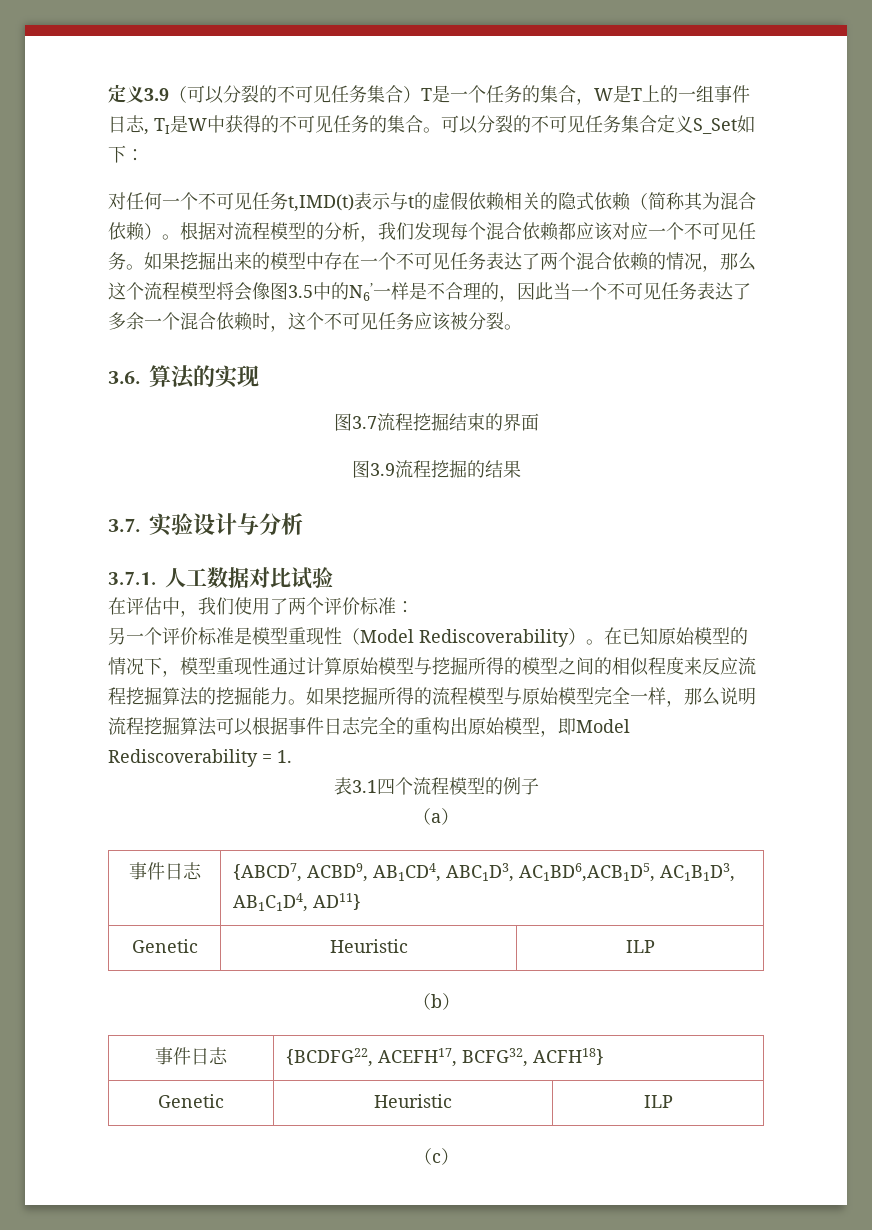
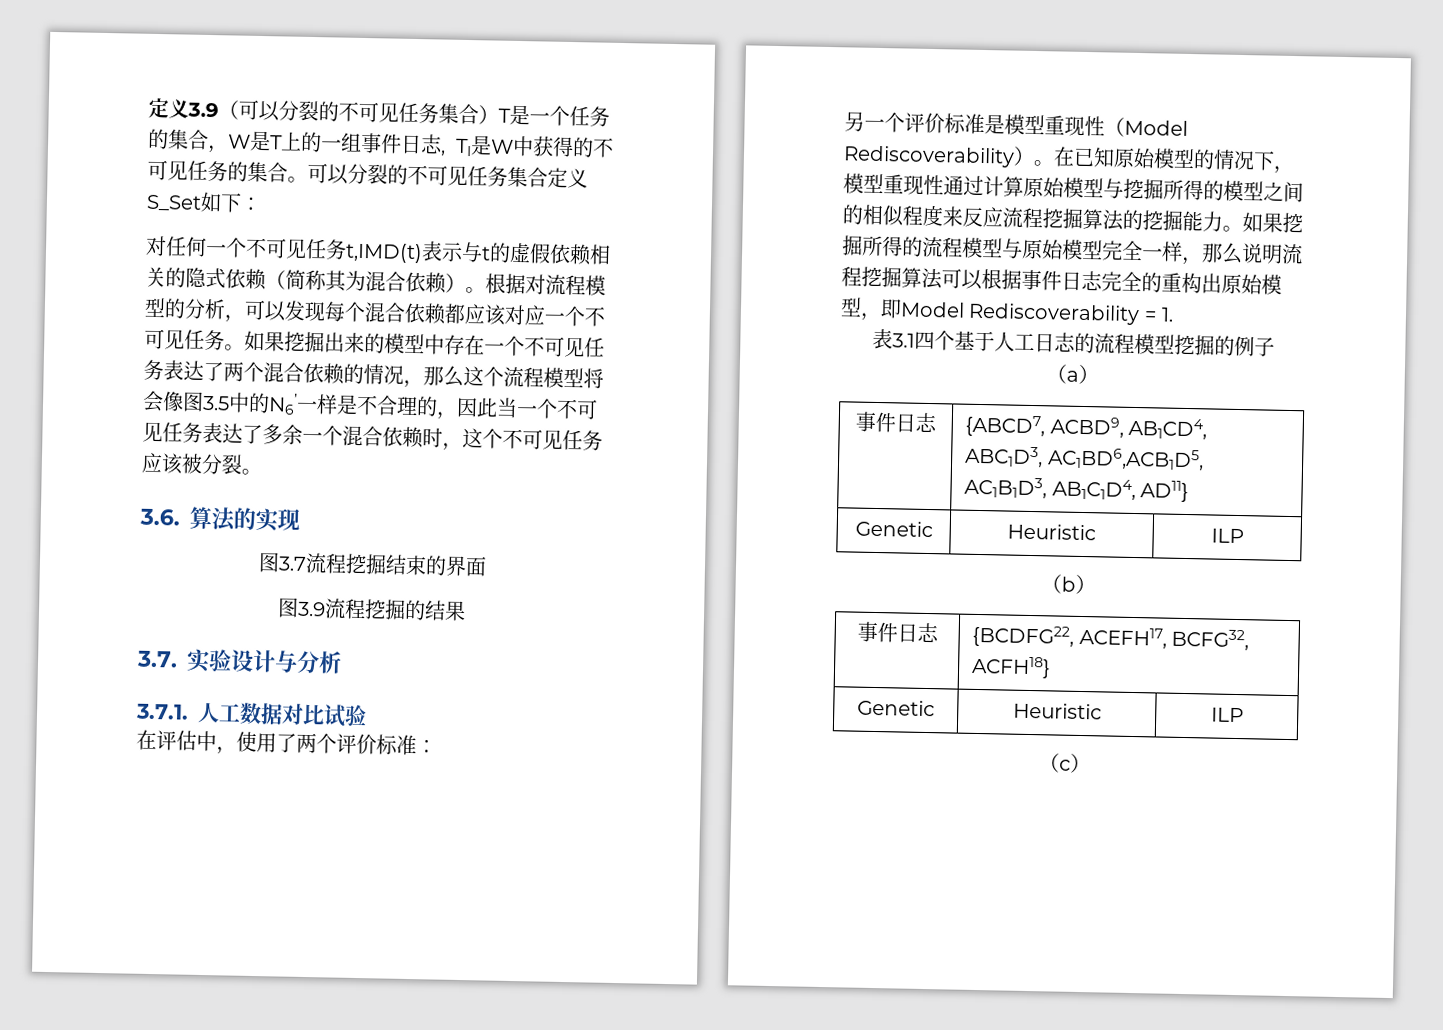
[378,222,414,240] 我们 -> [244,299,287,322] 可以
[198,597,234,615] 我们 -> (237, 750) none
[412,777,485,795] 流程模型 -> [953,330,1215,356] 基于人工日志的流程模型挖掘

